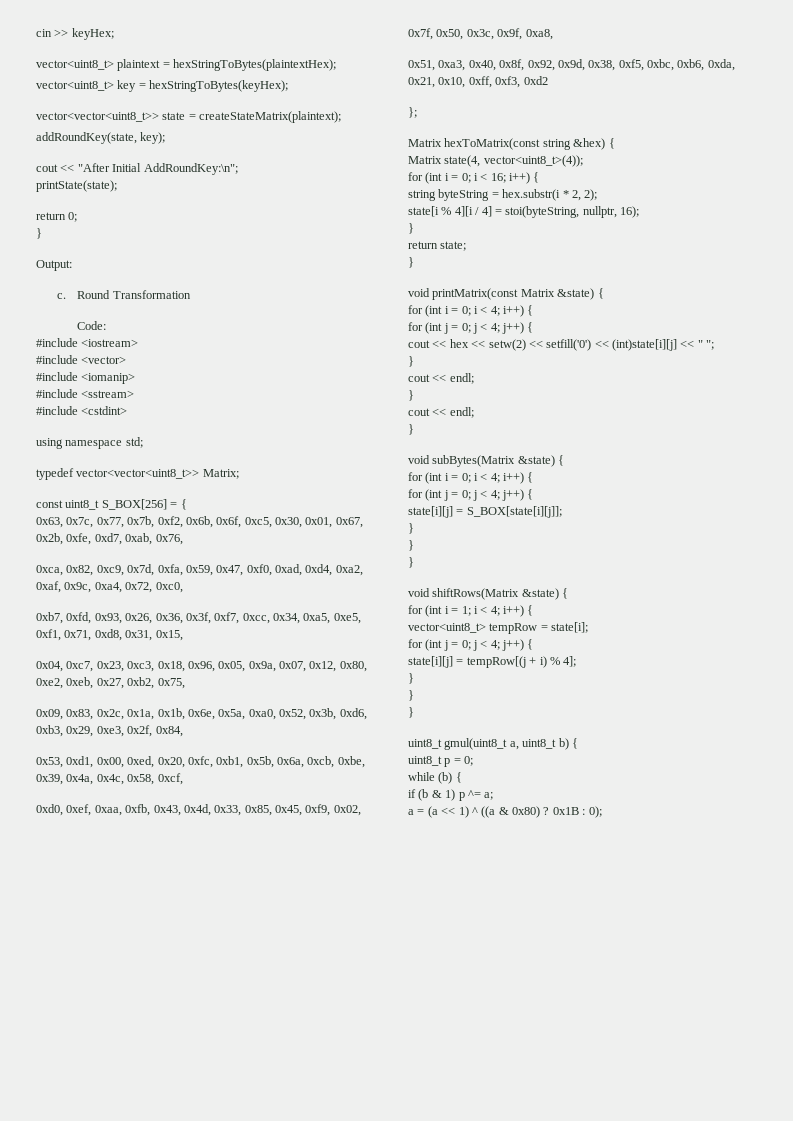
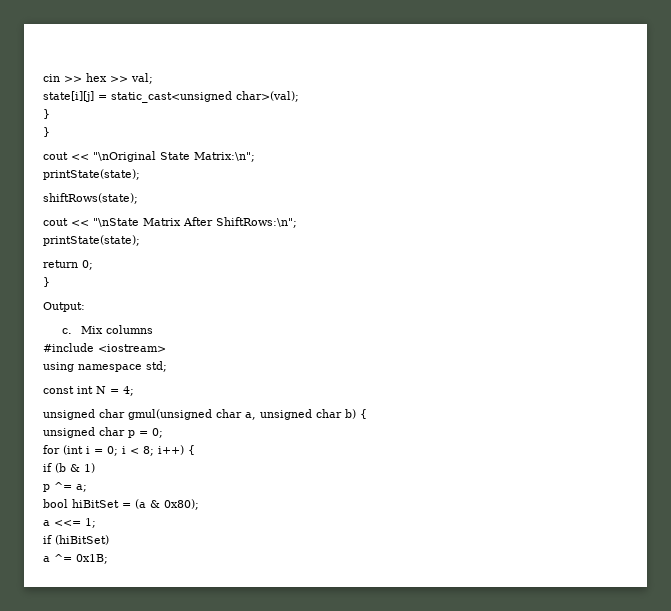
[71,28,114,40] [36,59,337,71] [36,80,289,92] [36,111,342,123] [36,132,166,144] [36,163,238,175] keyHex; // vector<uint8_t> plaintext = hexStringToBytes(plaintextHex); // vector<uint8_t> key = hexStringToBytes(keyHex); // vector<vector<uint8_t>> state = createStateMatrix(plaintext); // addRoundKey(state, key); // cout << "After Initial AddRoundKey:\n"; -> [86,73,153,84] [43,91,299,103] [43,109,50,119] [43,127,50,137] [43,151,255,162] [43,169,140,180] [43,193,138,204] [43,217,297,228] hex >> val; // state[i][j] = static_cast<unsigned char>(val); // } // } // cout << "\nOriginal State Matrix:\n"; // printState(state); // shiftRows(state); // cout << "\nState Matrix After ShiftRows:\n";
[77,290,191,299] [77,321,107,330] Round Transformation // Code: -> [81,325,154,334] Mix columns
[36,355,127,364] [36,372,136,384] [36,389,135,398] [36,406,128,415] [36,437,143,449] [36,468,239,480] [36,499,187,510] [36,516,363,528] [36,533,183,545] [36,564,363,576] [36,581,183,593] [36,612,361,624] [36,629,183,641] [36,661,367,672] [36,677,185,689] [36,708,367,720] [36,725,183,737] [36,756,365,768] [36,773,183,785] [36,804,361,816] [408,28,553,40] [408,59,735,71] [408,76,548,88] [408,107,417,118] [408,138,615,150] [408,155,583,167] [408,172,540,184] [408,189,598,201] [408,206,639,218] [408,223,414,234] [408,241,467,251] [408,257,414,268] [408,288,604,300] [408,305,534,317] [408,322,534,334] [408,339,715,351] [408,356,414,367] [408,373,474,384] [408,390,414,401] [408,407,474,418] [408,424,414,435] [408,455,565,467] [408,472,534,484] [408,489,534,501] [408,506,562,518] [408,523,414,534] [408,540,414,551] [408,557,414,568] [408,588,569,600] [408,605,534,617] [408,622,589,634] [408,639,534,651] [408,656,577,668] [408,673,414,684] [408,690,414,701] [408,707,414,718] [408,738,578,750] [408,756,474,767] [408,772,462,784] #include <vector> // #include <iomanip> // #include <sstream> // #include <cstdint> // using namespace std; // typedef vector<vector<uint8_t>> Matrix; // const uint8_t S_BOX[256] = { // 0x63, 0x7c, 0x77, 0x7b, 0xf2, 0x6b, 0x6f, 0xc5, 0x30, 0x01, 0x67, 0x2b, 0xfe, 0xd7, 0xab, 0x76, // 0xca, 0x82, 0xc9, 0x7d, 0xfa, 0x59, 0x47, 0xf0, 0xad, 0xd4, 0xa2, 0xaf, 0x9c, 0xa4, 0x72, 0xc0, // 0xb7, 0xfd, 0x93, 0x26, 0x36, 0x3f, 0xf7, 0xcc, 0x34, 0xa5, 0xe5, 0xf1, 0x71, 0xd8, 0x31, 0x15, // 0x04, 0xc7, 0x23, 0xc3, 0x18, 0x96, 0x05, 0x9a, 0x07, 0x12, 0x80, 0xe2, 0xeb, 0x27, 0xb2, 0x75, // 0x09, 0x83, 0x2c, 0x1a, 0x1b, 0x6e, 0x5a, 0xa0, 0x52, 0x3b, 0xd6, 0xb3, 0x29, 0xe3, 0x2f, 0x84, // 0x53, 0xd1, 0x00, 0xed, 0x20, 0xfc, 0xb1, 0x5b, 0x6a, 0xcb, 0xbe, 0x39, 0x4a, 0x4c, 0x58, 0xcf, // 0xd0, 0xef, 0xaa, 0xfb, 0x43, 0x4d, 0x33, 0x85, 0x45, 0xf9, 0x02, 0x7f, 0x50, 0x3c, 0x9f, 0xa8, // 0x51, 0xa3, 0x40, 0x8f, 0x92, 0x9d, 0x38, 0xf5, 0xbc, 0xb6, 0xda, 0x21, 0x10, 0xff, 0xf3, 0xd2 // }; // Matrix hexToMatrix(const string &hex) { // Matrix state(4, vector<uint8_t>(4)); // for (int i = 0; i < 16; i++) { // string byteString = hex.substr(i * 2, 2); // state[i % 4][i / 4] = stoi(byteString, nullptr, 16); // } // return state; // } // void printMatrix(const Matrix &state) { // for (int i = 0; i < 4; i++) { // for (int j = 0; j < 4; j++) { // cout << hex << setw(2) << setfill('0') << (int)state[i][j] << " "; // } // cout << endl; // } // cout << endl; // } // void subBytes(Matrix &state) { // for (int i = 0; i < 4; i++) { // for (int j = 0; j < 4; j++) { // state[i][j] = S_BOX[state[i][j]]; // } // } // } // void shiftRows(Matrix &state) { // for (int i = 1; i < 4; i++) { // vector<uint8_t> tempRow = state[i]; // for (int j = 0; j < 4; j++) { // state[i][j] = tempRow[(j + i) % 4]; // } // } // } // uint8_t gmul(uint8_t a, uint8_t b) { // uint8_t p = 0; // while (b) { -> [43,361,167,372] [43,386,134,396] [43,409,367,420] [43,427,163,438] [43,445,195,456] using namespace std; // const int N = 4; // unsigned char gmul(unsigned char a, unsigned char b) { // unsigned char p = 0; // for (int i = 0; i < 8; i++) {
(456, 795) none -> (95, 468) //
[408,806,602,818] a = (a << 1) ^ ((a & 0x80) ? 0x1B : 0); -> [43,499,199,510] [43,518,96,528] [43,535,109,545] [43,554,108,564] bool hiBitSet = (a & 0x80); // a <<= 1; // if (hiBitSet) // a ^= 0x1B;

